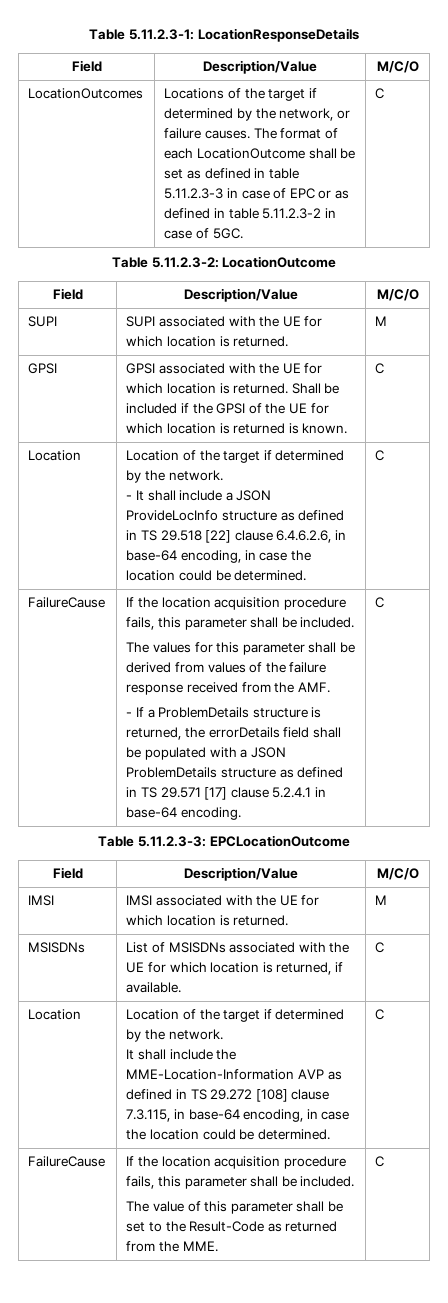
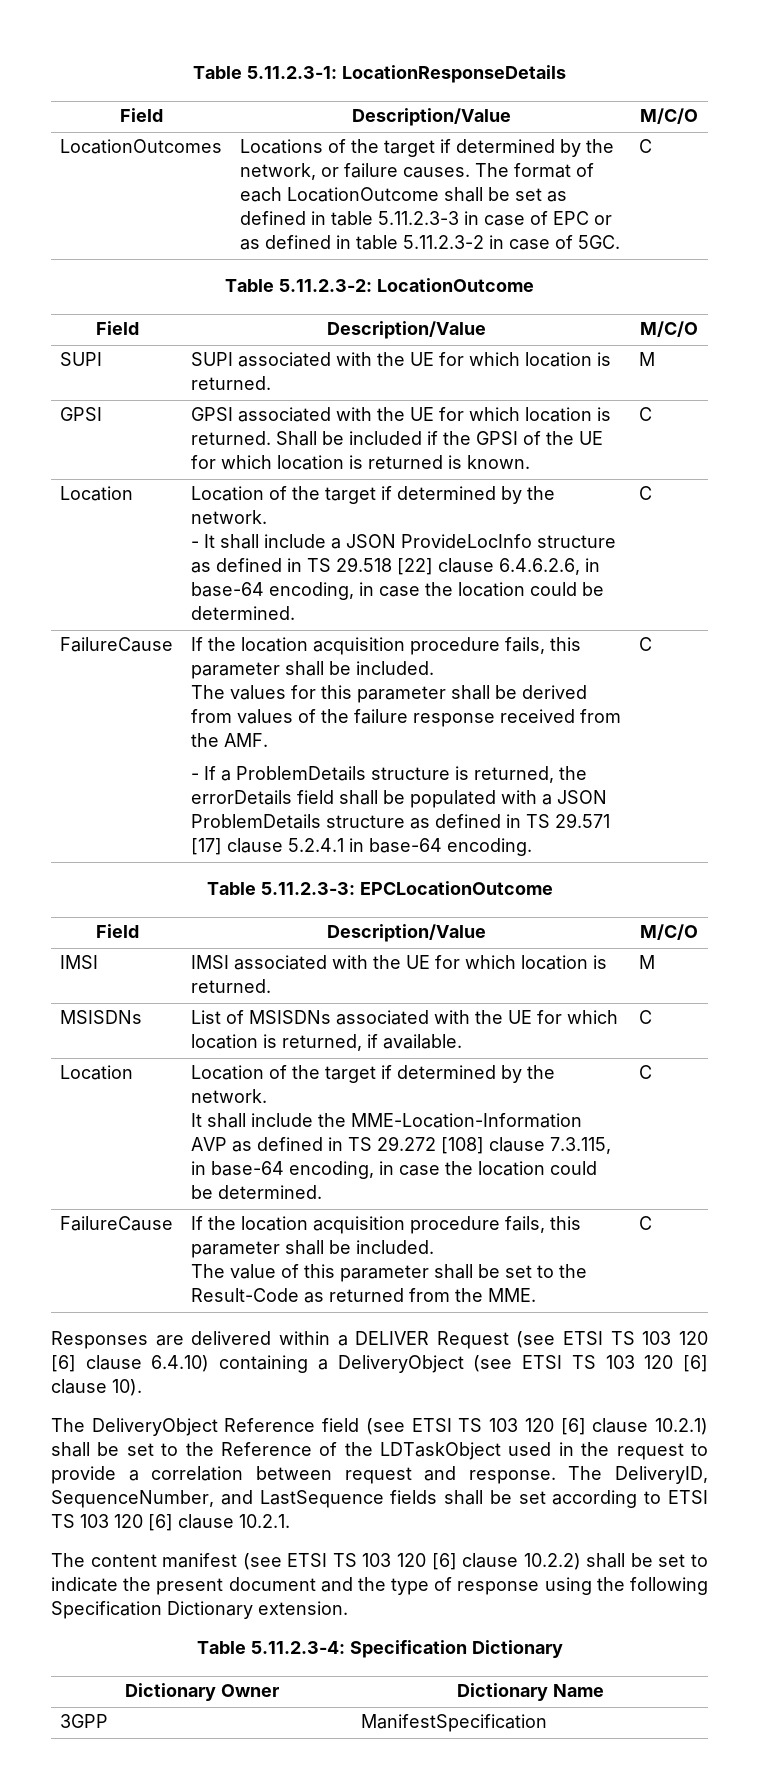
(385, 1161) none -> [51,1331,708,1349] [51,1355,709,1373] [51,1379,142,1396] [51,1418,709,1436] [51,1442,708,1460] [51,1466,708,1484] [51,1490,708,1508] [51,1514,290,1531] [51,1553,708,1570] [51,1577,708,1595] [51,1601,348,1619] [196,1640,563,1658] [125,1683,279,1701] [456,1683,604,1701] [59,1714,108,1728] [360,1714,547,1732] // Responses are delivered within a DELIVER Request (see ETSI TS 103 120 [6] clause 6.4.10) containing a DeliveryObject (see ETSI TS 103 120 [6] clause 10). // The DeliveryObject Reference field (see ETSI TS 103 120 [6] clause 10.2.1) shall be set to the Reference of the LDTaskObject used in the request to provide a correlation between request and response. The DeliveryID, SequenceNumber, and LastSequence fields shall be set according to ETSI TS 103 120 [6] clause 10.2.1. // The content manifest (see ETSI TS 103 120 [6] clause 10.2.2) shall be set to indicate the present document and the type of response using the following Specification Dictionary extension. // Table 5.11.2.3-4: Specification Dictionary // Dictionary Owner | Dictionary Name // 3GPP | ManifestSpecification

